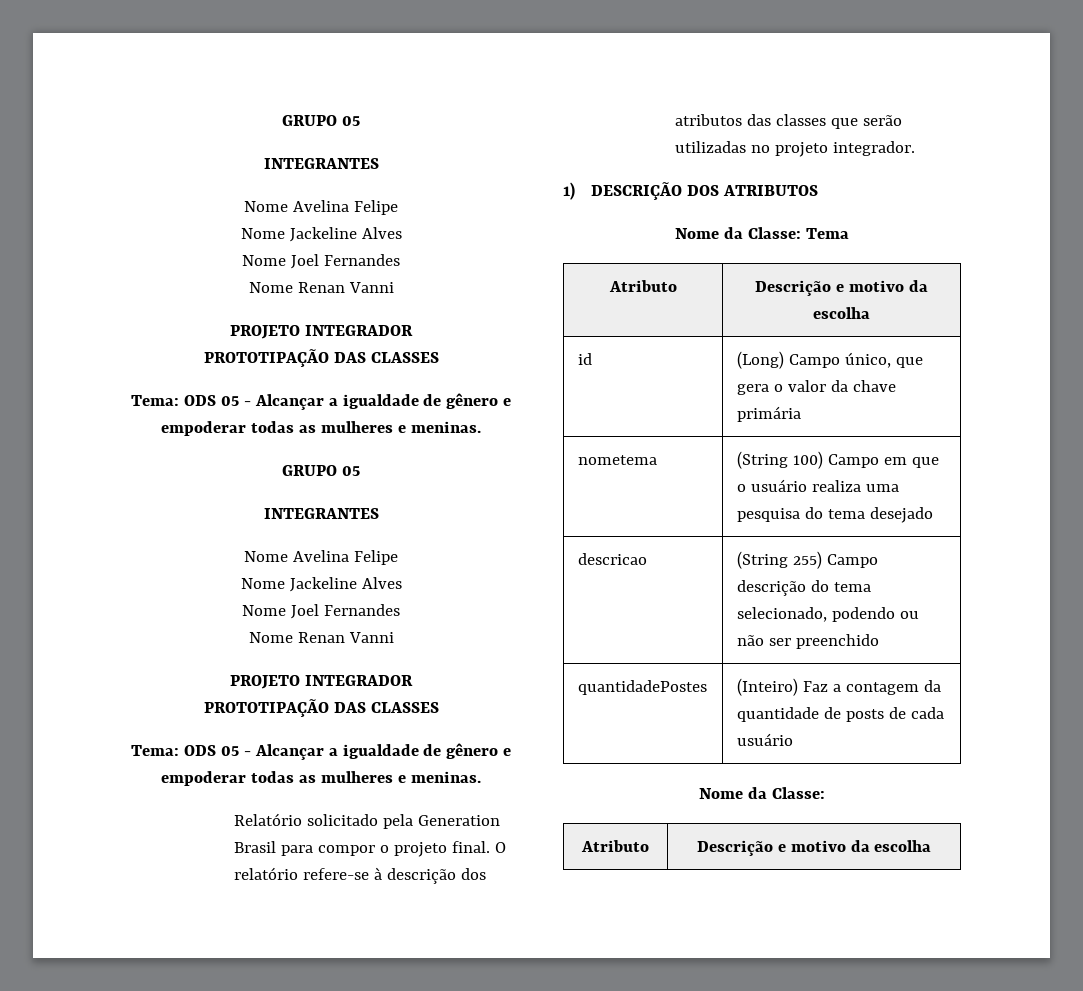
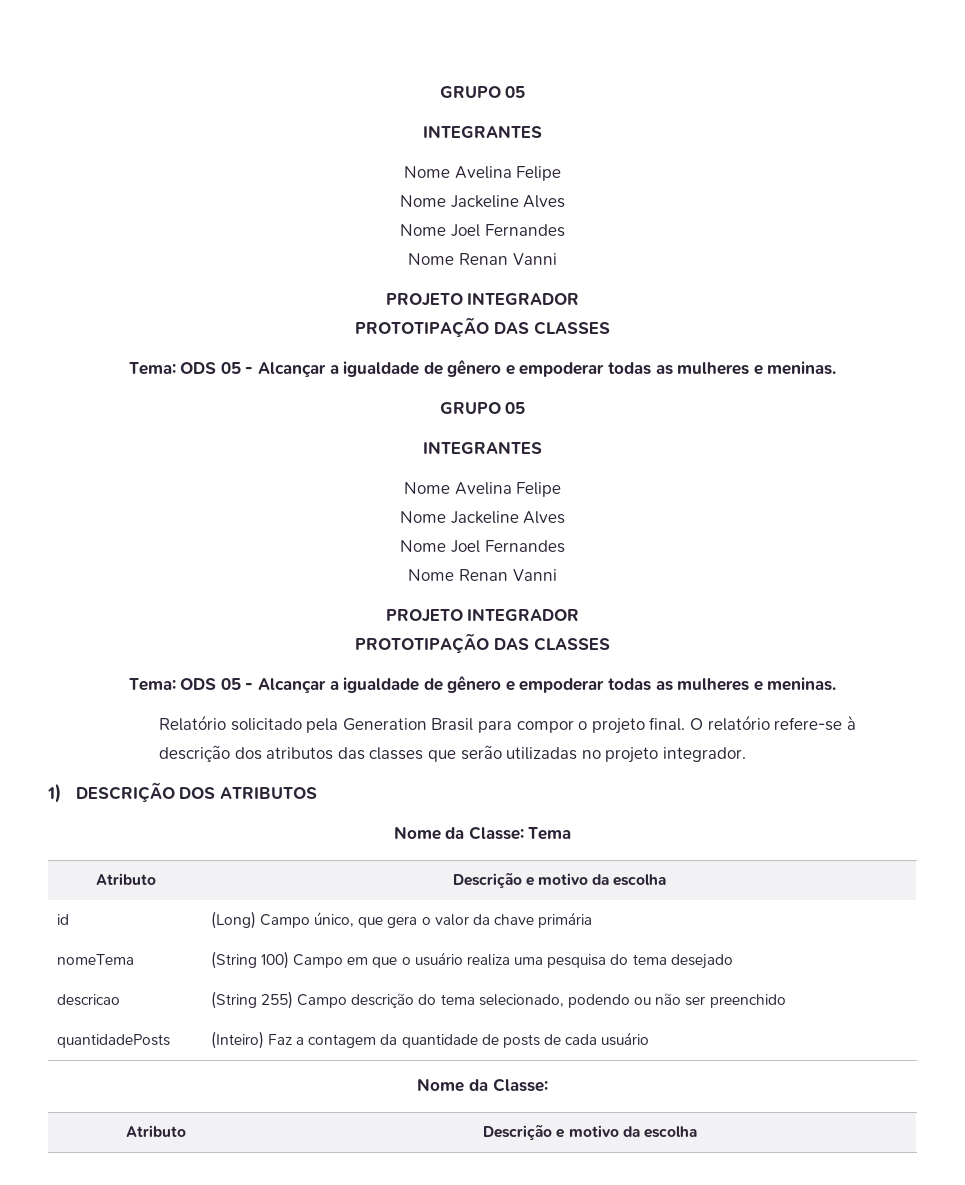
[577,455,657,465] nometema -> [56,954,134,965] nomeTema
[577,680,707,695] quantidadePostes -> [56,1034,170,1048] quantidadePosts

